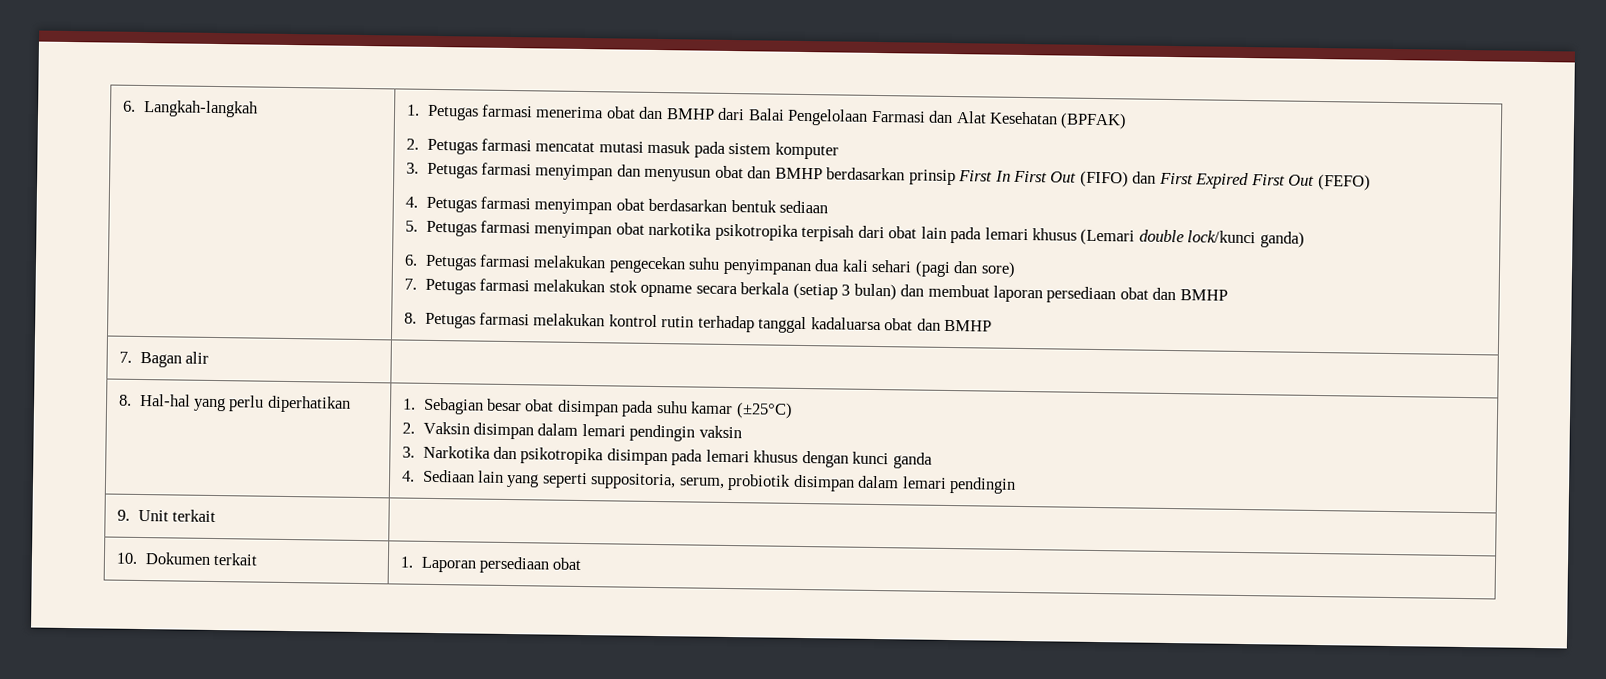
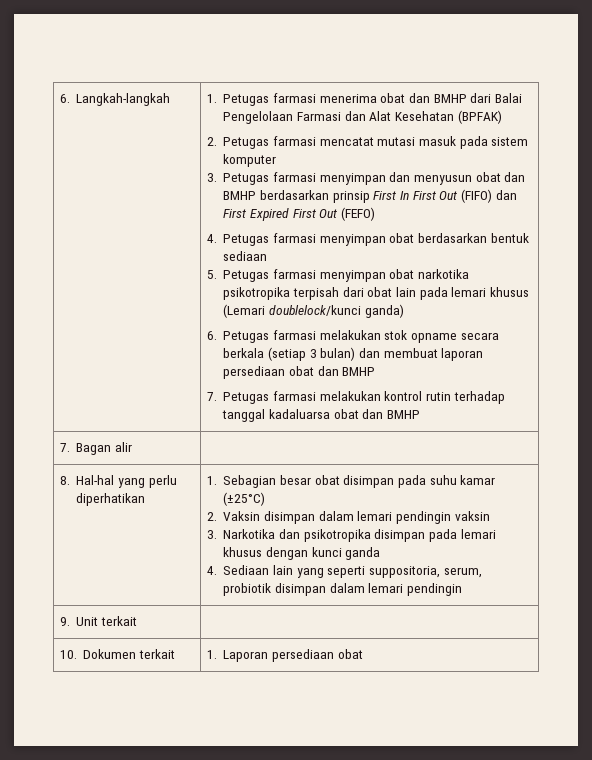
[1138,229,1257,244] double lock/kunci -> [269,305,362,316] doublelock/kunci
[608,256,1016,278] [404,278,606,295] pengecekan suhu penyimpanan dua kali sehari (pagi dan sore) // 7. Petugas farmasi melakukan -> (381, 335) none
[404,312,418,324] 8. -> [206,392,217,401] 7.

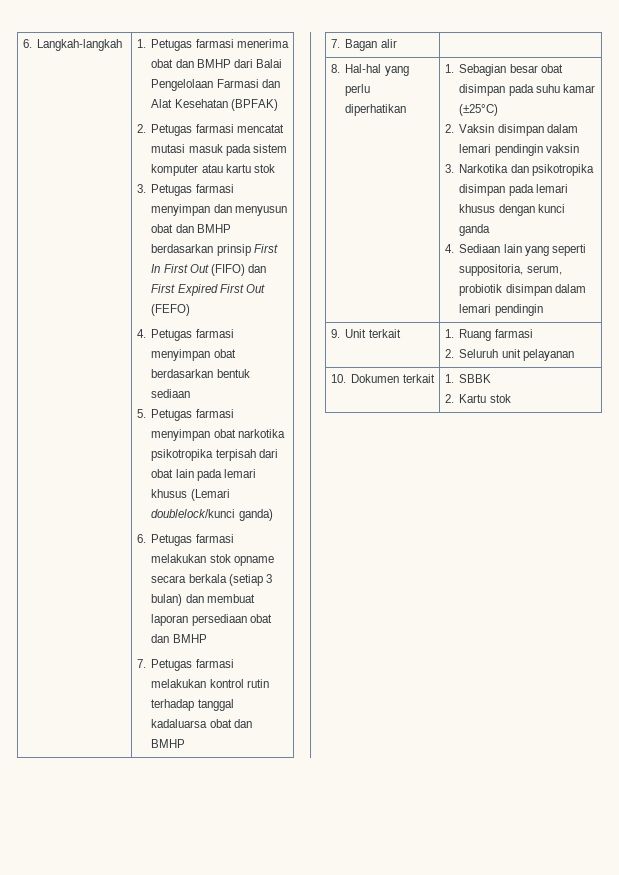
(277, 160) none -> [201,164,275,173] atau kartu stok
(138, 621) none -> [444,329,533,341] [444,349,574,361] 1. Ruang farmasi // 2. Seluruh unit pelayanan
[223,649,363,662] Laporan persediaan obat -> [459,374,492,383] [444,394,511,403] SBBK // 2. Kartu stok

